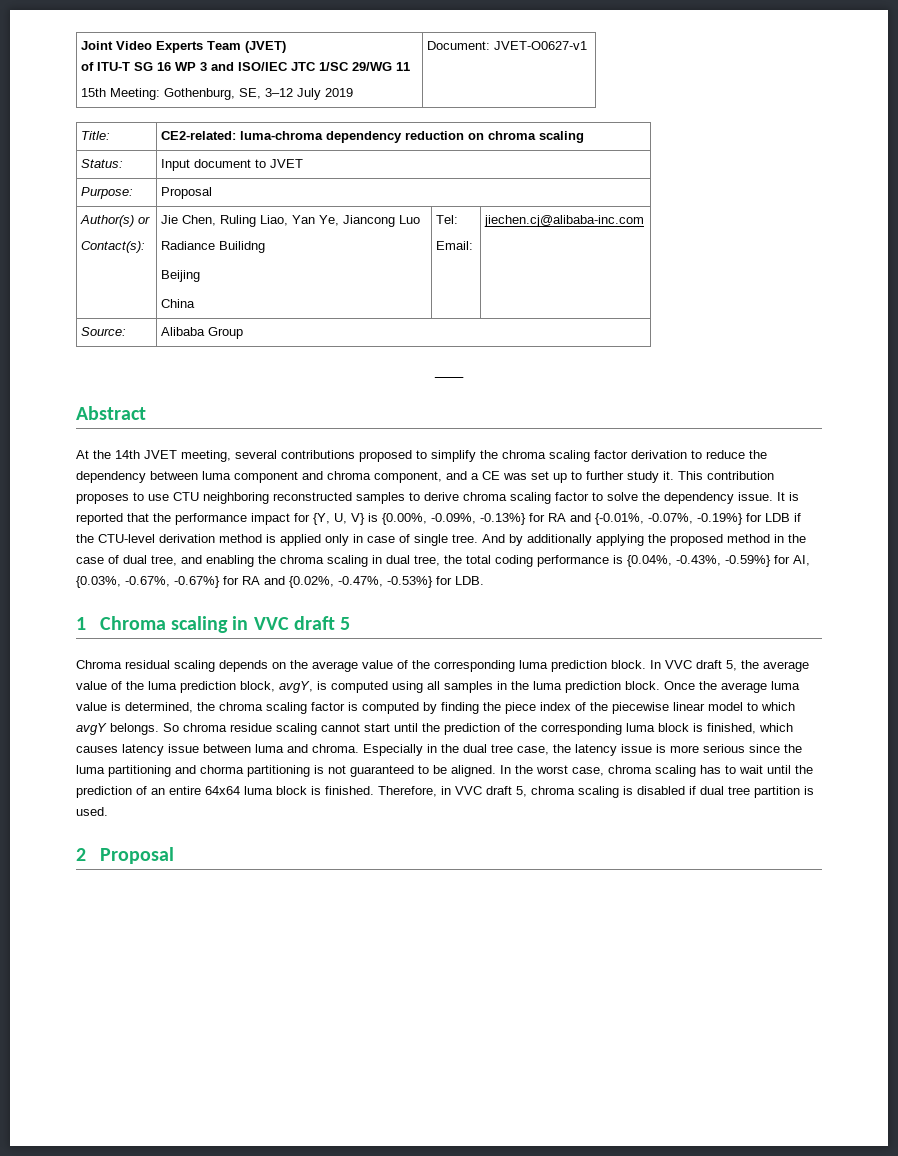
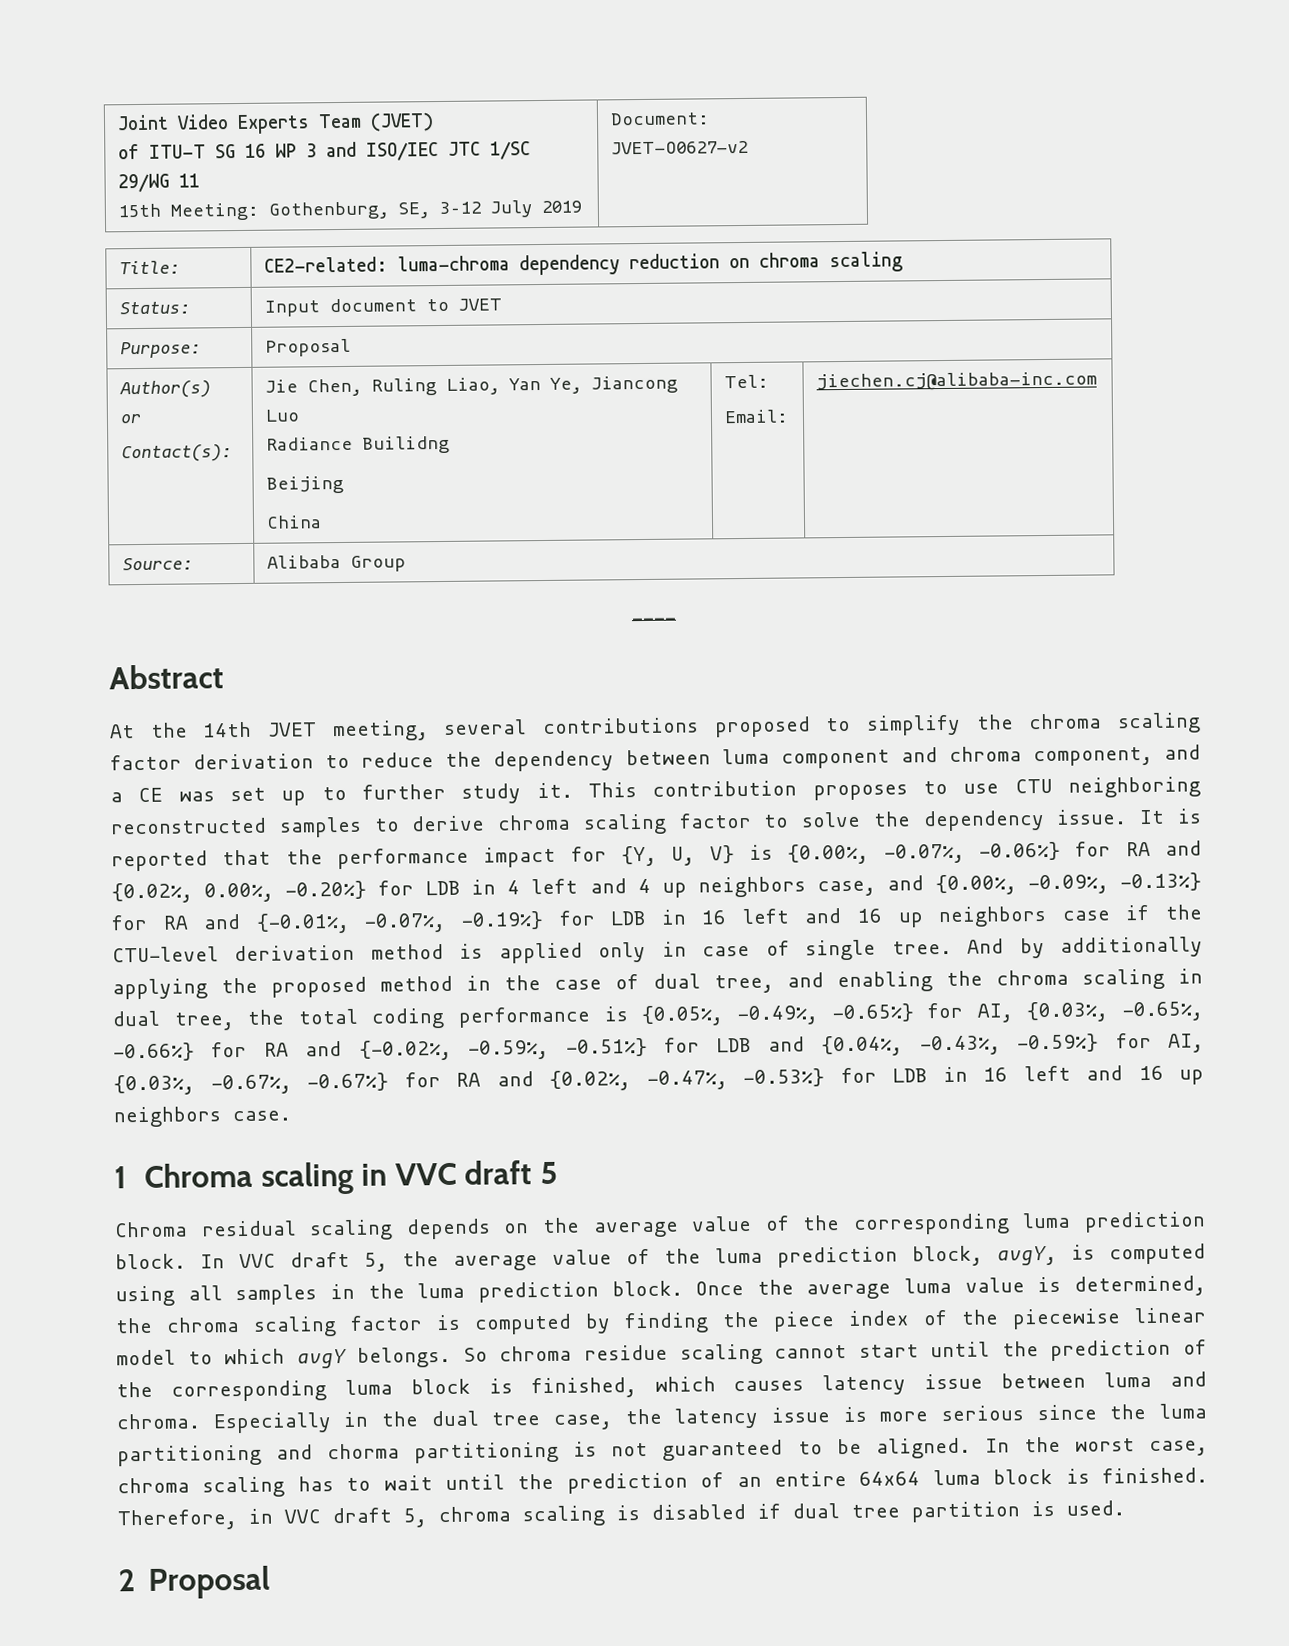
[494,41,588,50] JVET-O0627-v1 -> [611,140,749,155] JVET-O0627-v2
(427, 519) none -> [883,840,1203,864] [111,874,1017,904] -0.07%, -0.06%} for RA and {0.02%, 0.00%, -0.20%} for LDB in 4 left and 4 up neighbors case, and {0.00%,
(790, 517) none -> [660,906,1110,928] in 16 left and 16 up neighbors case
(623, 559) none -> [641,1001,1204,1027] [113,1036,805,1062] {0.05%, -0.49%, -0.65%} for AI, {0.03%, -0.65%, -0.66%} for RA and {-0.02%, -0.59%, -0.51%} for LDB and
[455,576,484,585] LDB. -> [892,1065,1204,1085] [113,1106,291,1128] LDB in 16 left and 16 up neighbors case.

